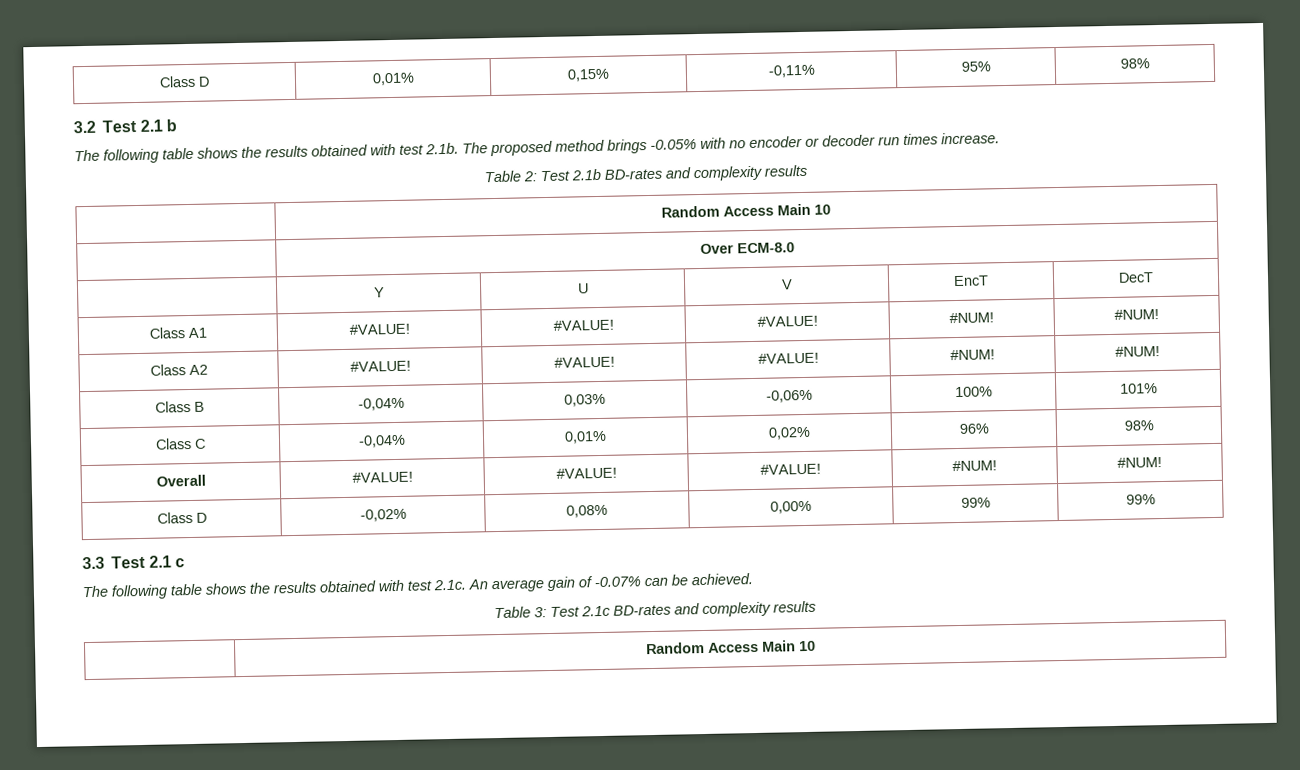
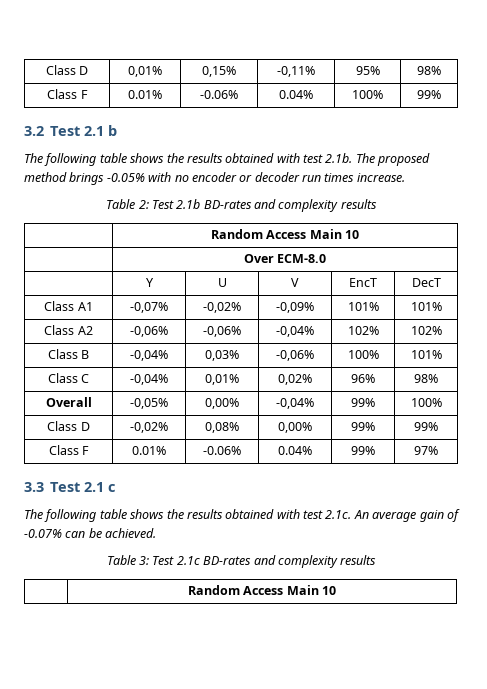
(1150, 63) none -> [47,89,88,99] [128,90,162,99] [200,90,238,99] [279,90,313,99] [352,90,383,99] [417,90,441,99] // Class F | 0.01% | -0.06% | 0.04% | 100% | 99%
[348,323,410,335] [552,319,614,331] [756,315,818,327] [949,312,994,324] [1114,309,1159,320] [149,364,208,376] [349,360,411,372] [553,356,615,368] [757,352,819,364] [950,349,995,361] [1115,346,1160,357] #VALUE! | #VALUE! | #VALUE! | #NUM! | #NUM! // Class A2 | #VALUE! | #VALUE! | #VALUE! | #NUM! | #NUM! -> [130,302,168,313] [203,302,241,313] [276,302,314,313] [347,302,379,311] [410,302,442,311] [44,325,93,335] [130,326,168,337] [203,326,241,337] [276,326,314,337] [347,326,379,335] [410,326,442,335] -0,07% | -0,02% | -0,09% | 101% | 101% // Class A2 | -0,06% | -0,06% | -0,04% | 102% | 102%
[351,471,413,483] [555,467,617,479] [759,463,821,475] [952,460,997,472] [1117,457,1162,468] #VALUE! | #VALUE! | #VALUE! | #NUM! | #NUM! -> [130,398,168,409] [205,398,239,409] [276,398,314,409] [351,398,375,407] [410,398,442,407] -0,05% | 0,00% | -0,04% | 99% | 100%
(1156, 499) none -> [48,445,90,455] [132,446,166,455] [203,446,241,455] [278,446,312,455] [351,446,375,455] [414,446,438,455] // Class F | 0.01% | -0.06% | 0.04% | 99% | 97%

